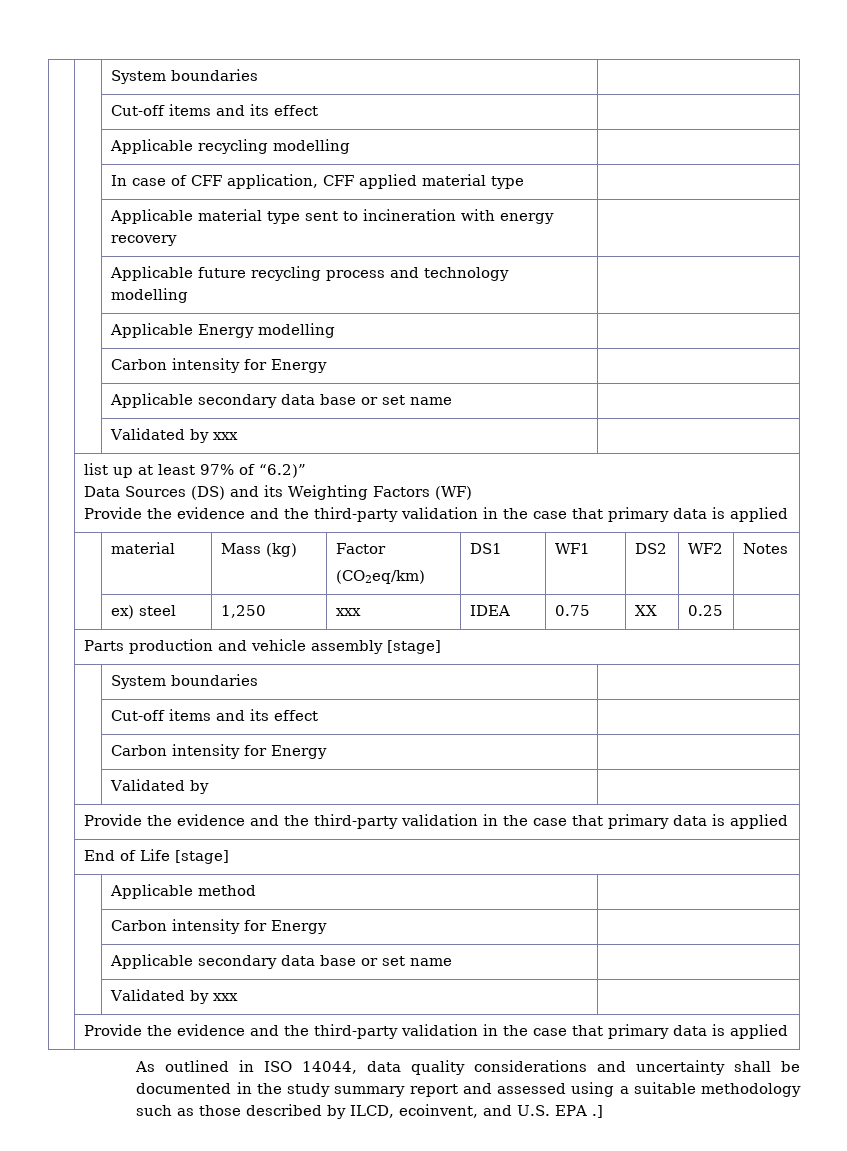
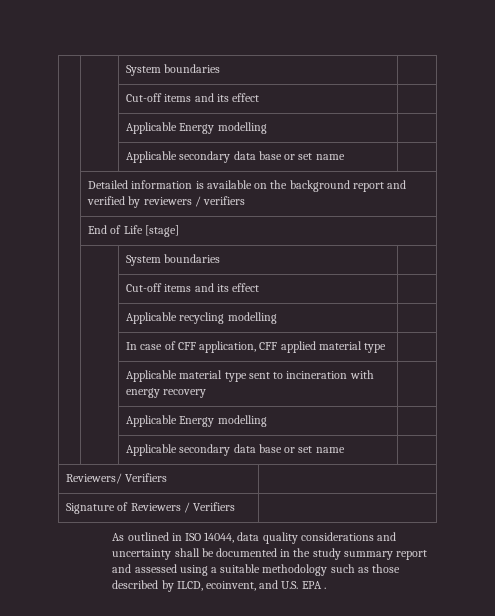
[110,69,258,84] [110,104,318,116] | | System boundaries | // | | Cut-off items and its effect | -> [126,64,221,76] [126,93,260,102] [126,122,267,134] [126,151,345,163] [88,180,407,192] [87,196,246,208] [88,225,179,237] [126,254,221,266] [126,283,260,292] | | System boundaries | // | | Cut-off items and its effect | // | | Applicable Energy modelling | // | | Applicable secondary data base or set name | // | Detailed information is available on the background report and verified by reviewers / verifiers // | End of Life [stage] // | | System boundaries | // | | Cut-off items and its effect |
[109,266,509,281] [110,288,188,303] [109,323,335,338] [110,358,327,373] [109,393,452,408] [109,428,238,443] [83,463,306,478] [83,485,472,500] [83,507,788,522] [110,542,175,554] [220,543,297,557] [335,543,386,554] [335,570,425,584] [469,543,502,554] [554,543,590,554] [634,543,667,554] [687,543,723,554] [742,543,788,554] [110,605,176,619] [220,605,266,618] [335,608,361,616] [469,605,510,616] [554,605,590,616] [634,605,657,616] [687,605,723,616] [83,639,441,654] [110,674,258,689] [110,709,318,721] [110,744,327,759] [109,779,209,794] [83,814,788,829] [83,849,229,864] [109,884,256,899] [110,919,327,934] [109,954,452,969] [109,989,238,1004] [83,1024,788,1039] // | | Applicable future recycling process and technology modelling | // | | Applicable Energy modelling | // | | Carbon intensity for Energy | // | | Applicable secondary data base or set name | // | | Validated by xxx | // | list up at least 97% of “6.2)” // Data Sources (DS) and its Weighting Factors (WF) // Provide the evidence and the third-party validation in the case that primary data is applied // | | material | Mass (kg) | Factor // (CO2eq/km) | DS1 | WF1 | DS2 | WF2 | Notes // | | ex) steel | 1,250 | xxx | IDEA | 0.75 | XX | 0.25 | // | Parts production and vehicle assembly [stage] // | | System boundaries | // | | Cut-off items and its effect | // | | Carbon intensity for Energy | // | | Validated by | // | Provide the evidence and the third-party validation in the case that primary data is applied // | End of Life [stage] // | | Applicable method | // | | Carbon intensity for Energy | // | | Applicable secondary data base or set name | // | | Validated by xxx | // | Provide the evidence and the third-party validation in the case that primary data is applied -> [126,415,267,427] [126,444,345,456] [66,473,168,484] [66,502,236,514] // | | Applicable Energy modelling | // | | Applicable secondary data base or set name | // Reviewers/ Verifiers | // Signature of Reviewers / Verifiers |
[592,1105,604,1118] .] -> [323,587,326,589] .

